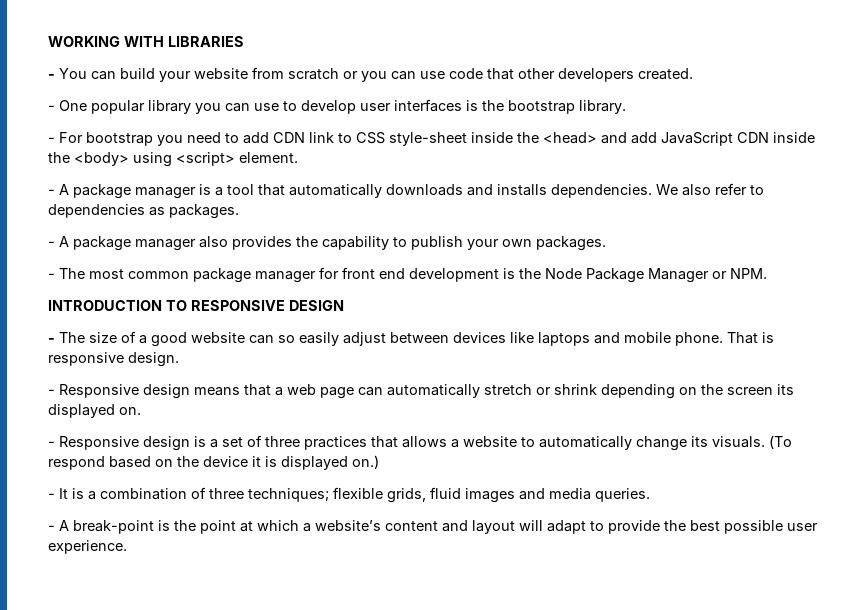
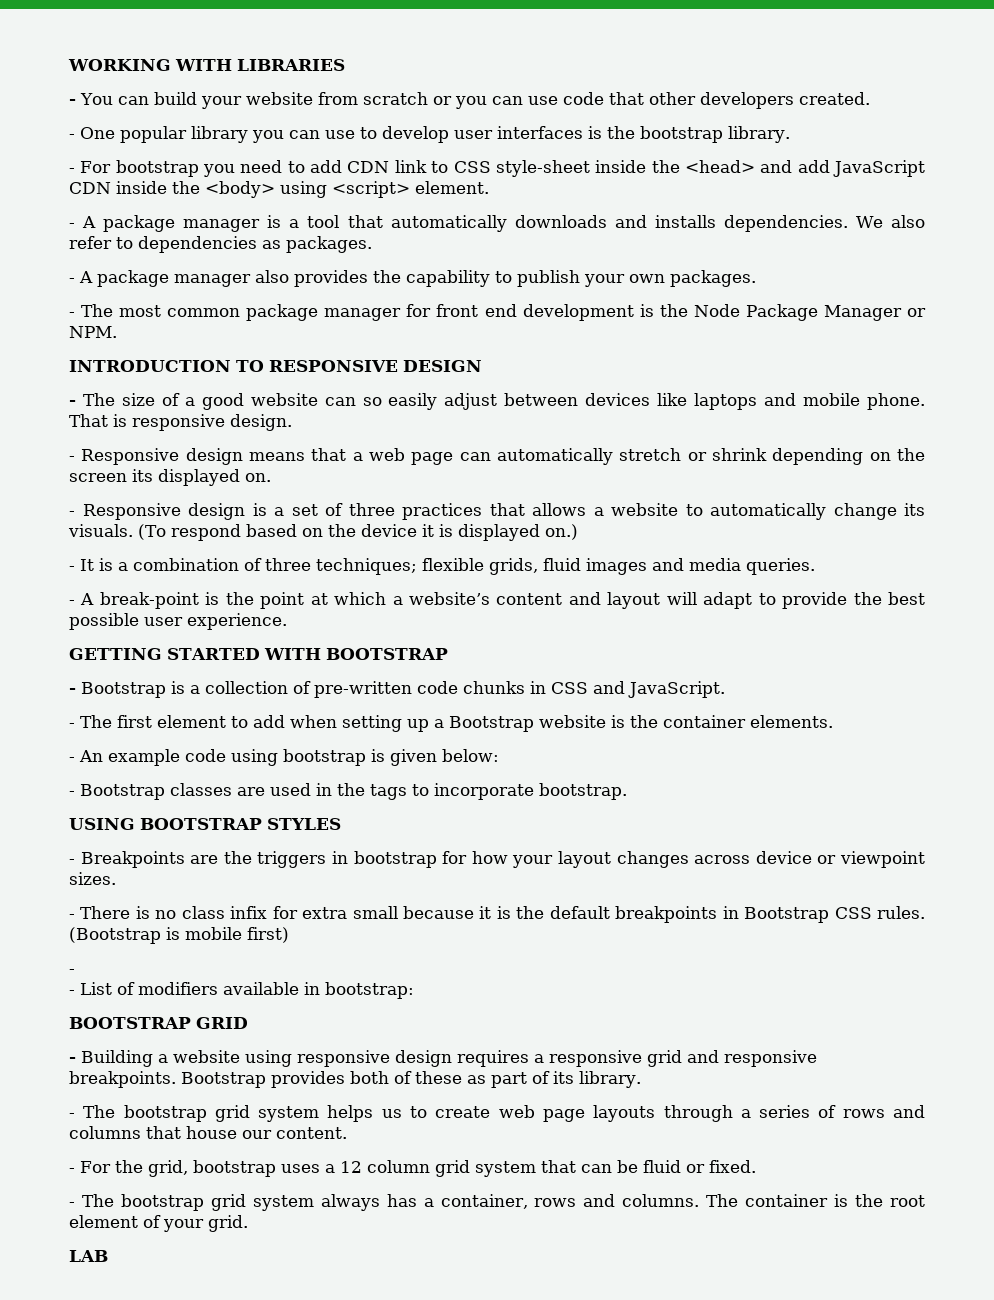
(127, 547) none -> [69,648,448,660] [69,681,725,698] [69,715,833,732] [69,749,499,766] [69,783,627,800] [69,818,341,830] [69,851,926,868] [69,872,116,885] [69,906,926,923] [69,927,289,944] [69,969,75,974] [69,982,414,999] [69,1017,248,1029] [69,1050,817,1067] [69,1071,641,1088] [69,1105,925,1122] [69,1126,347,1139] [69,1160,756,1177] [69,1194,925,1211] [69,1215,248,1232] [69,1250,108,1262] // GETTING STARTED WITH BOOTSTRAP // - Bootstrap is a collection of pre-written code chunks in CSS and JavaScript. // - The first element to add when setting up a Bootstrap website is the container elements. // - An example code using bootstrap is given below: // - Bootstrap classes are used in the tags to incorporate bootstrap. // USING BOOTSTRAP STYLES // - Breakpoints are the triggers in bootstrap for how your layout changes across device or viewpoint sizes. // - There is no class infix for extra small because it is the default breakpoints in Bootstrap CSS rules. (Bootstrap is mobile first) // - // - List of modifiers available in bootstrap: // BOOTSTRAP GRID // - Building a website using responsive design requires a responsive grid and responsive breakpoints. Bootstrap provides both of these as part of its library. // - The bootstrap grid system helps us to create web page layouts through a series of rows and columns that house our content. // - For the grid, bootstrap uses a 12 column grid system that can be fluid or fixed. // - The bootstrap grid system always has a container, rows and columns. The container is the root element of your grid. // LAB

